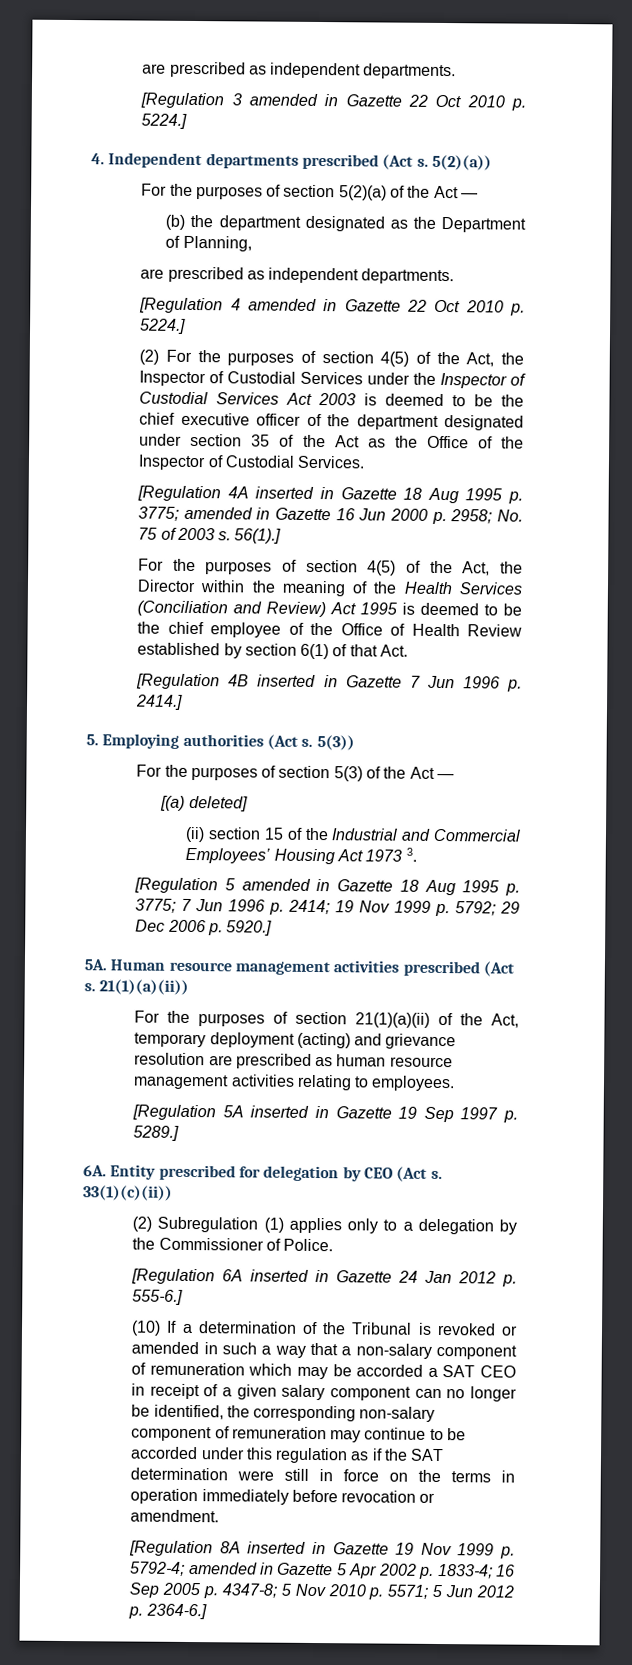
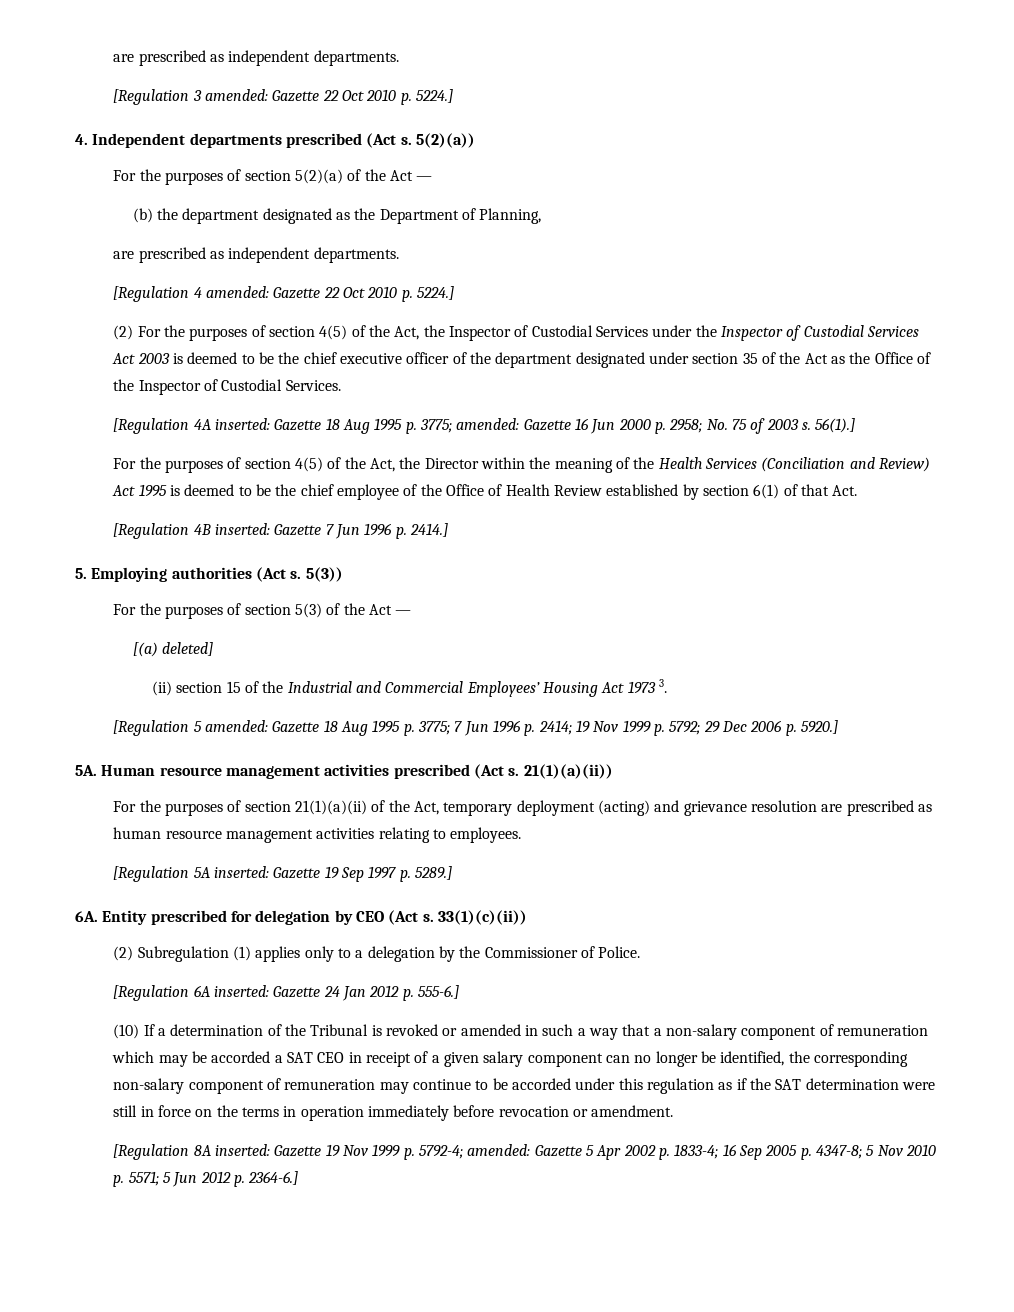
[248,93,339,107] amended in -> [205,89,269,101] amended:
[247,298,338,312] amended in -> [206,286,270,298] amended:
[255,486,524,504] [138,506,271,521] inserted in Gazette 18 Aug 1995 p. 3775; amended in -> [215,418,520,434] inserted: Gazette 18 Aug 1995 p. 3775; amended:
[257,674,338,688] inserted in -> [215,523,271,535] inserted:
[241,878,331,892] amended in -> [205,720,269,732] amended:
[250,1105,329,1119] inserted in -> [214,866,270,878] inserted:
[250,1269,330,1283] inserted in -> [214,985,270,997] inserted:
[247,1541,326,1555] inserted in -> [215,1144,271,1156] inserted:
[188,1561,275,1575] amended in -> [467,1144,531,1156] amended:

